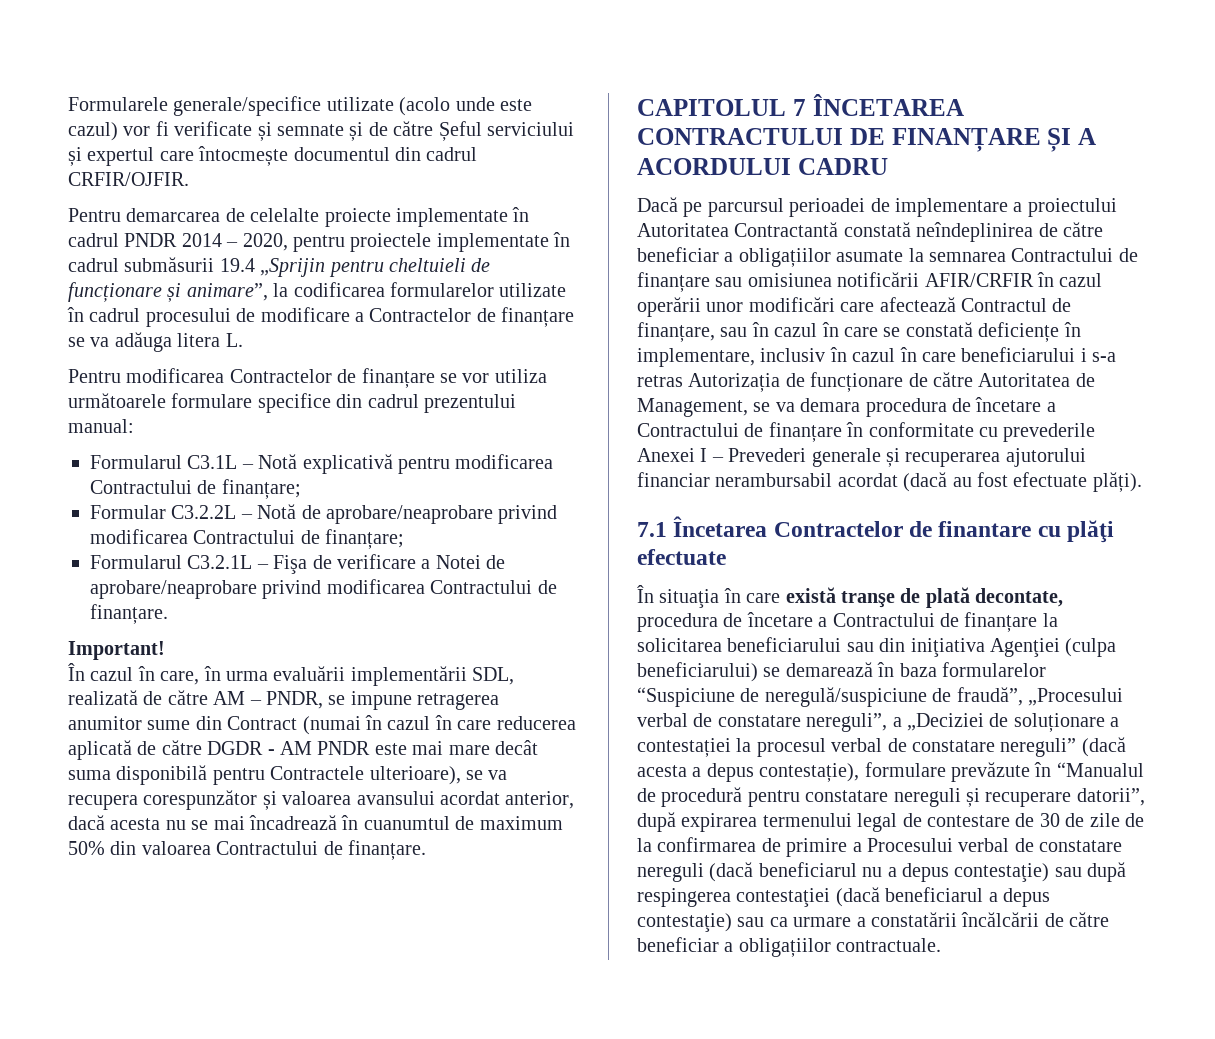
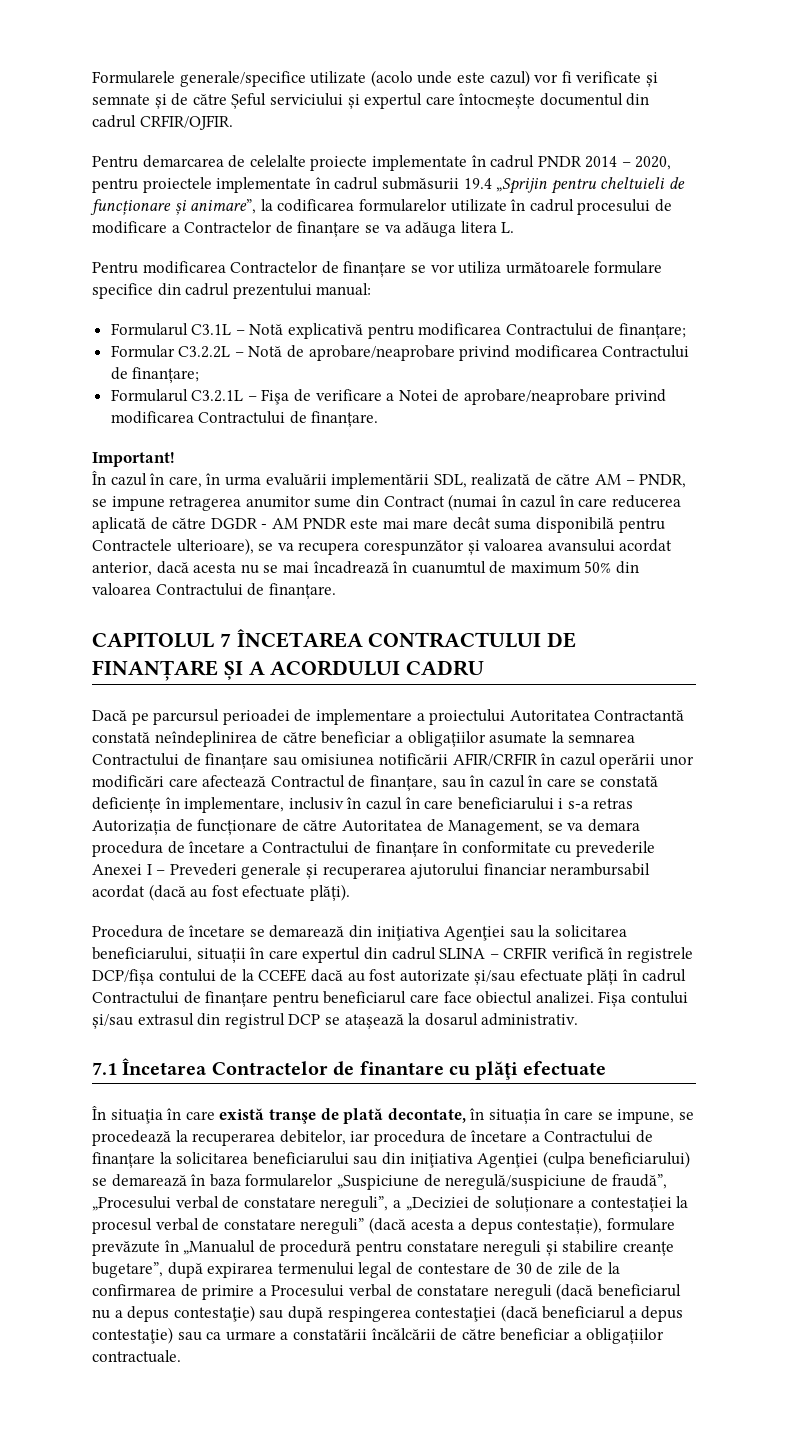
(1142, 482) none -> [92,925,627,941] [92,947,694,963] [92,969,686,985] [92,991,688,1007] [92,1013,579,1029] // Procedura de încetare se demarează din iniţiativa Agenţiei sau la solicitarea beneficiarului, situații în care expertul din cadrul SLINA – CRFIR verifică în registrele DCP/fișa contului de la CCEFE dacă au fost autorizate și/sau efectuate plăți în cadrul Contractului de finanțare pentru beneficiarul care face obiectul analizei. Fișa contului și/sau extrasul din registrul DCP se atașează la dosarul administrativ.
(1064, 597) none -> [469,1108,694,1124] [92,1130,371,1146] în situația în care se impune, se procedează la recuperarea debitelor, iar
[637,687,735,707] “Suspiciune -> [336,1175,419,1190] „Suspiciune
[1056,762,1144,777] “Manualul -> [183,1240,256,1255] „Manualul
[985,788,1145,807] recuperare datorii”, -> [562,1240,674,1256] [92,1262,163,1278] stabilire creanțe bugetare”,

